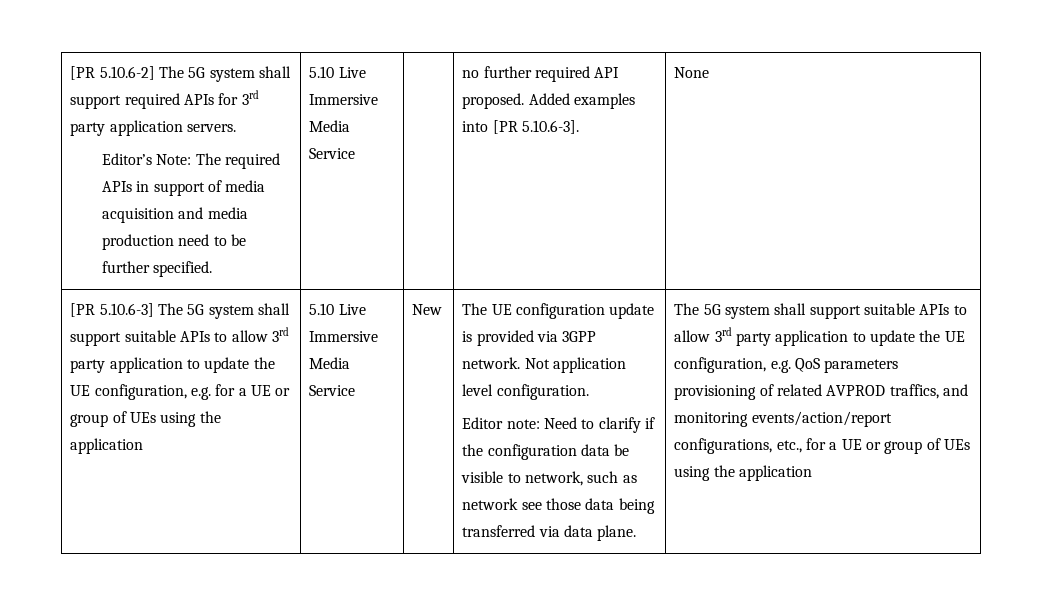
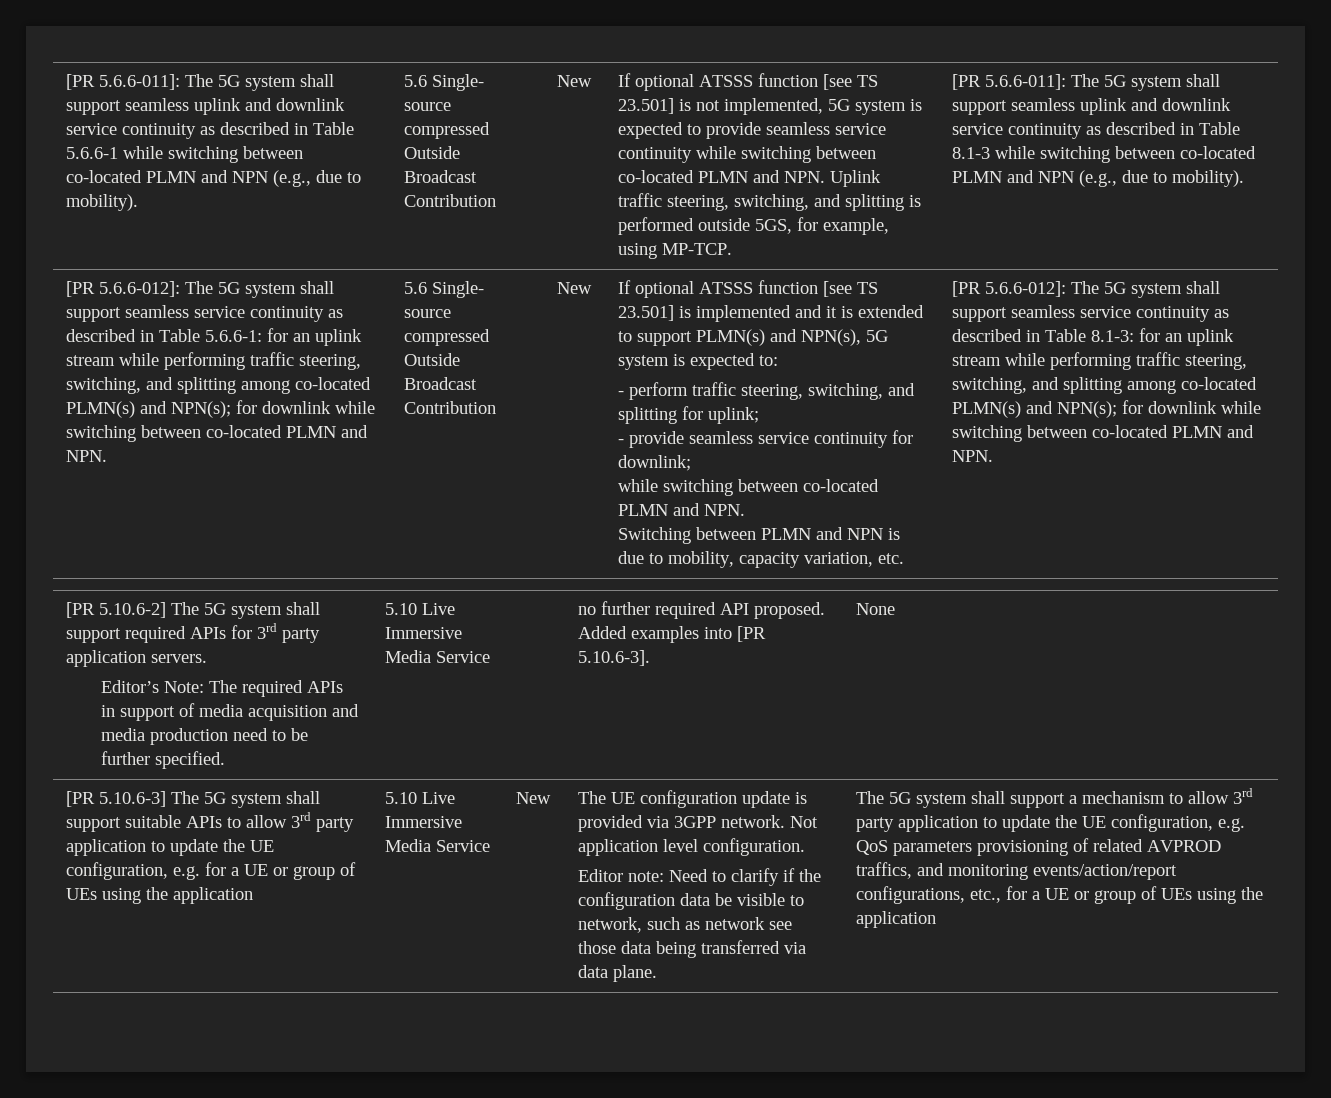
[70,66,96,80] [PR -> [66,74,335,91] [66,98,346,115] [66,122,355,139] [66,146,304,163] [66,170,362,187] [66,194,139,211] [404,74,485,91] [404,102,452,111] [404,122,491,139] [404,146,461,159] [404,170,478,183] [404,194,497,207] [557,75,593,87] [618,73,879,91] [618,98,923,115] [618,122,887,139] [618,146,877,163] [618,170,882,187] [618,193,922,211] [618,217,890,235] [618,243,733,259] [952,74,1221,91] [952,98,1232,115] [952,122,1241,139] [952,146,1257,163] [952,170,1245,187] [66,281,335,298] [66,305,344,322] [66,328,363,346] [66,352,362,370] [66,377,372,394] [66,400,376,418] [66,425,369,442] [66,450,108,462] [404,281,485,298] [404,309,452,318] [404,329,491,346] [404,353,461,366] [404,377,478,390] [404,401,497,414] [557,282,593,294] [618,280,879,298] [618,305,925,322] [618,329,889,346] [618,353,779,370] [618,382,916,400] [618,406,760,424] [618,430,914,448] [618,455,692,471] [618,479,880,496] [618,503,746,516] [618,527,901,544] [618,551,905,568] [952,281,1221,298] [952,305,1230,322] [952,328,1235,346] [952,352,1248,370] [952,377,1258,394] [952,400,1262,418] [952,425,1255,442] [952,450,994,462] [66,602,96,618] [PR 5.6.6-011]: The 5G system shall support seamless uplink and downlink service continuity as described in Table 5.6.6-1 while switching between co-located PLMN and NPN (e.g., due to mobility). | 5.6 Single- source compressed Outside Broadcast Contribution | New | If optional ATSSS function [see TS 23.501] is not implemented, 5G system is expected to provide seamless service continuity while switching between co-located PLMN and NPN. Uplink traffic steering, switching, and splitting is performed outside 5GS, for example, using MP-TCP. | [PR 5.6.6-011]: The 5G system shall support seamless uplink and downlink service continuity as described in Table 8.1-3 while switching between co-located PLMN and NPN (e.g., due to mobility). // [PR 5.6.6-012]: The 5G system shall support seamless service continuity as described in Table 5.6.6-1: for an uplink stream while performing traffic steering, switching, and splitting among co-located PLMN(s) and NPN(s); for downlink while switching between co-located PLMN and NPN. | 5.6 Single- source compressed Outside Broadcast Contribution | New | If optional ATSSS function [see TS 23.501] is implemented and it is extended to support PLMN(s) and NPN(s), 5G system is expected to: // - perform traffic steering, switching, and splitting for uplink; // - provide seamless service continuity for downlink; // while switching between co-located PLMN and NPN. // Switching between PLMN and NPN is due to mobility, capacity variation, etc. | [PR 5.6.6-012]: The 5G system shall support seamless service continuity as described in Table 8.1-3: for an uplink stream while performing traffic steering, switching, and splitting among co-located PLMN(s) and NPN(s); for downlink while switching between co-located PLMN and NPN. // [PR
[864,303,950,315] suitable APIs -> [1069,791,1166,804] a mechanism

